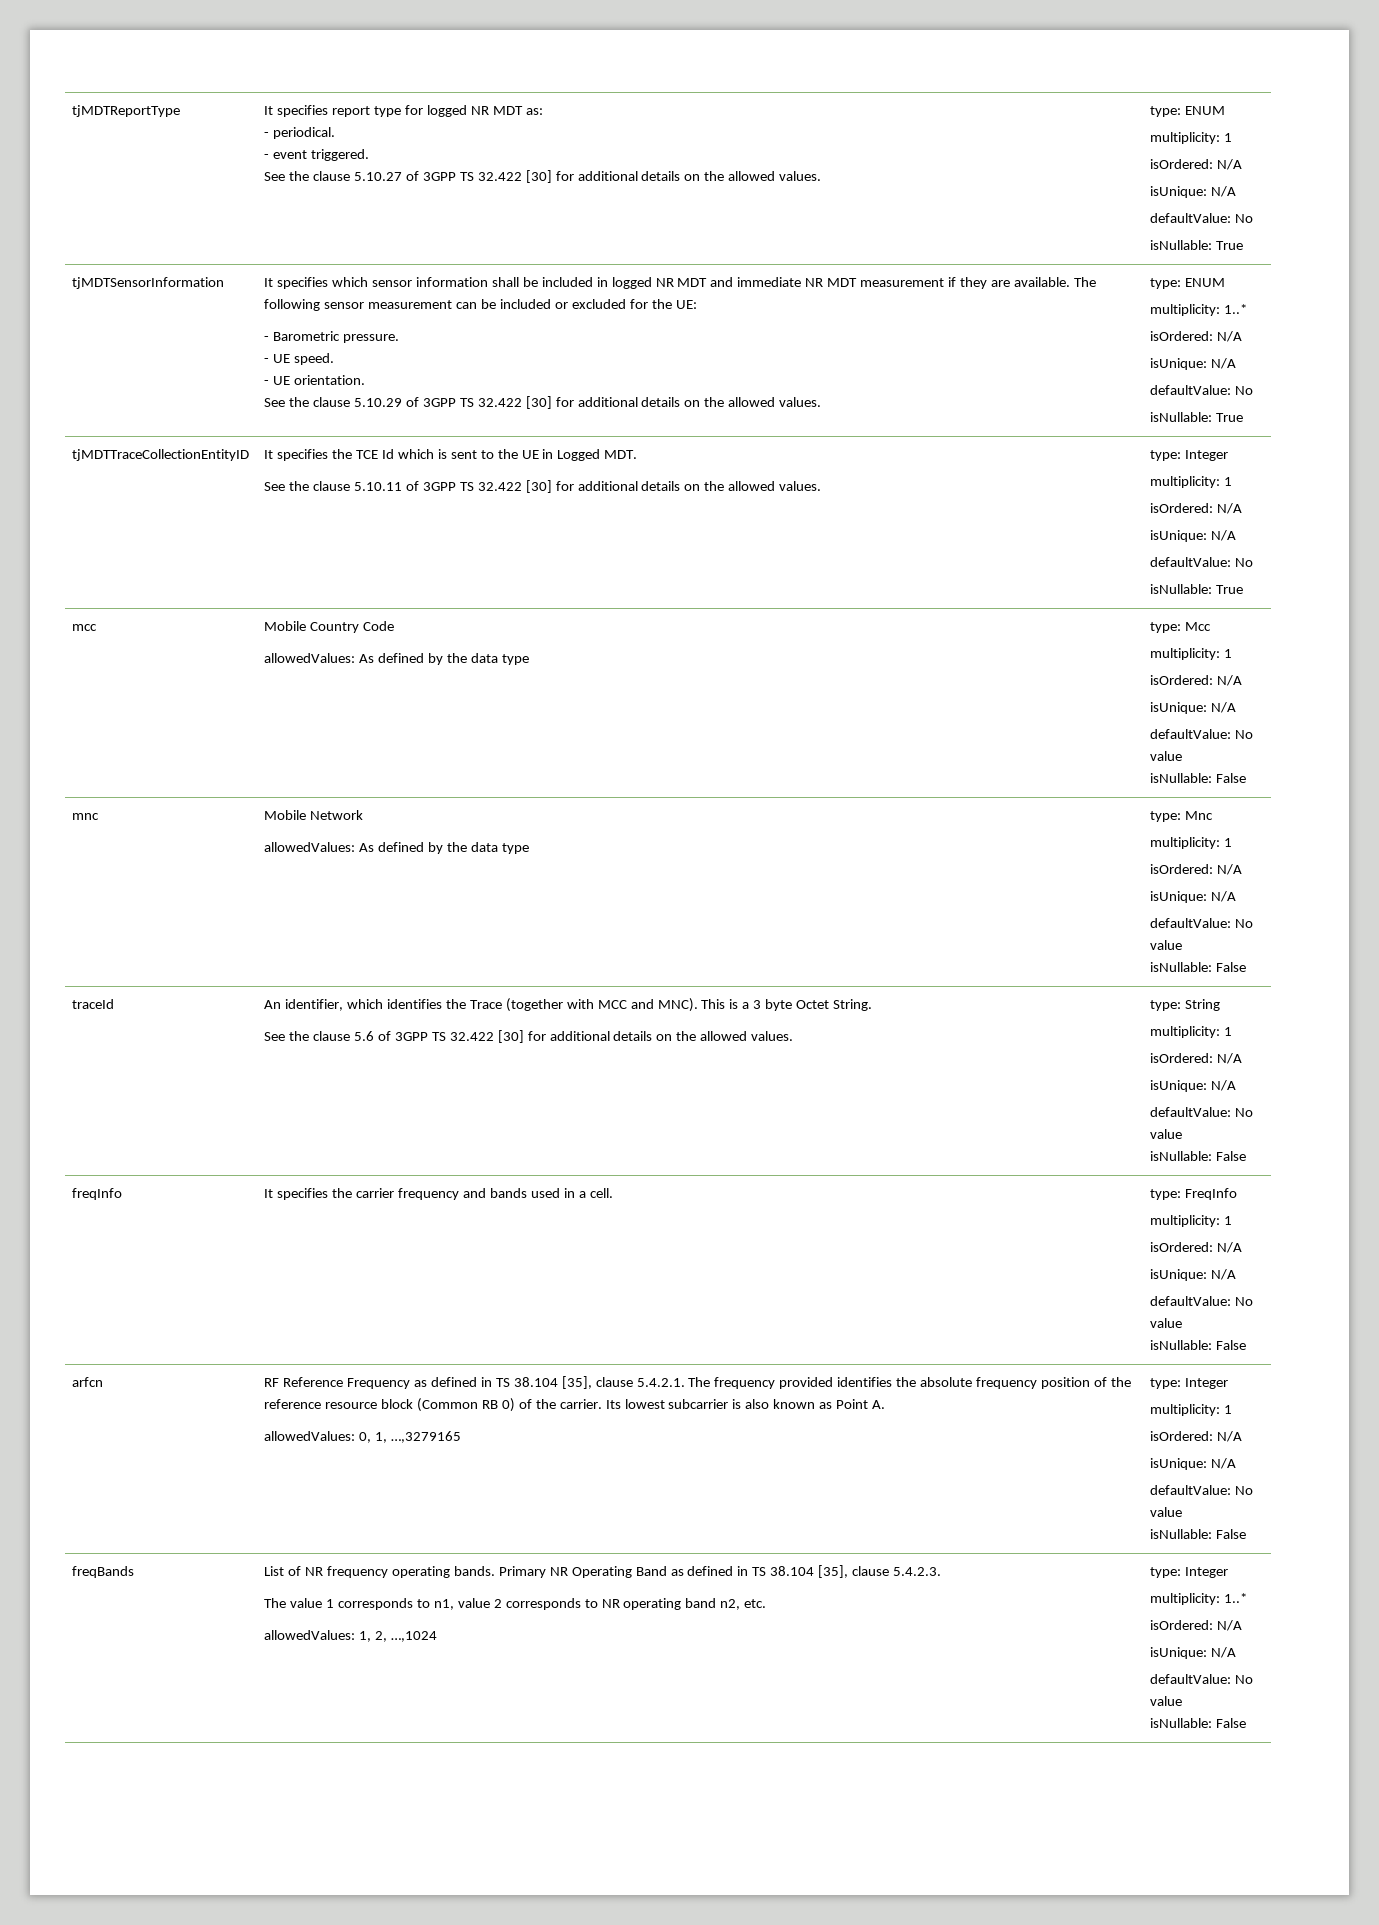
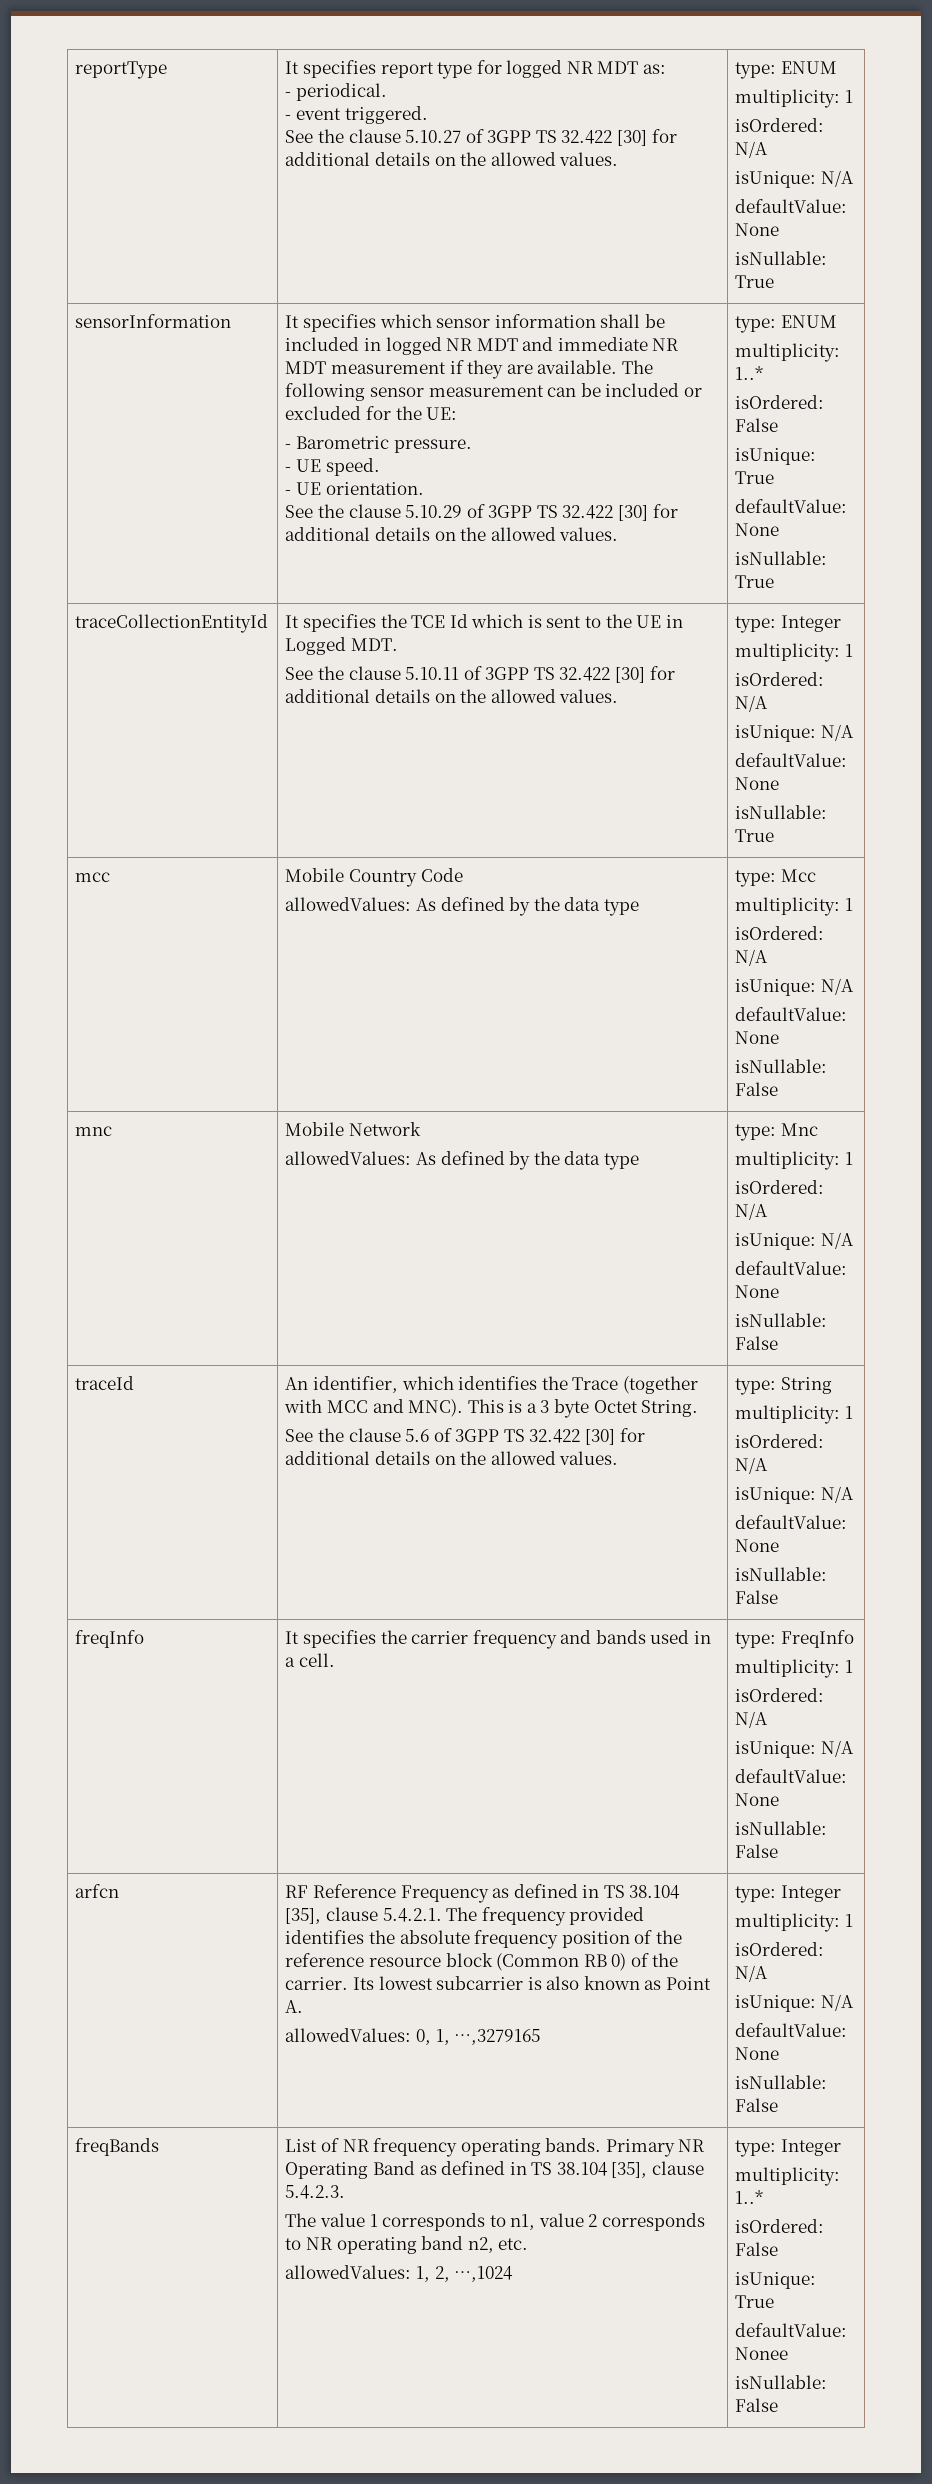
[72,105,181,117] tjMDTReportType -> [75,61,168,79] reportType
[1150,213,1254,223] [1150,240,1244,250] [72,277,225,289] defaultValue: No // isNullable: True // tjMDTSensorInformation -> [735,199,848,213] [735,223,780,236] [735,251,828,265] [735,275,775,288] [75,314,232,328] defaultValue: None // isNullable: True // sensorInformation
[1217,331,1243,342] [1150,358,1237,370] [1150,385,1254,395] [1150,412,1244,422] [72,449,250,461] N/A // isUnique: N/A // defaultValue: No // isNullable: True // tjMDTTraceCollectionEntityID -> [735,418,779,432] [735,448,817,465] [735,471,775,484] [735,499,848,513] [735,523,780,536] [735,551,828,565] [735,575,775,588] [75,614,269,633] False // isUnique: True // defaultValue: None // isNullable: True // traceCollectionEntityId
[1150,557,1254,567] defaultValue: No -> [735,753,848,767] [735,777,780,790] defaultValue: None
[1150,729,1254,739] [1150,751,1183,761] defaultValue: No value -> [735,1007,848,1021] [735,1031,780,1044] defaultValue: None
[1150,918,1254,928] [1150,940,1183,950] defaultValue: No value -> [735,1261,848,1275] [735,1285,780,1298] defaultValue: None
[1150,1107,1254,1117] [1150,1129,1183,1139] defaultValue: No value -> [735,1515,848,1529] [735,1539,780,1552] defaultValue: None
[1150,1296,1254,1306] [1150,1318,1183,1328] defaultValue: No value -> [735,1769,848,1783] [735,1793,780,1806] defaultValue: None
[1150,1485,1254,1495] [1150,1507,1183,1517] defaultValue: No value -> [735,2023,848,2037] [735,2047,780,2060] defaultValue: None
[1217,1620,1243,1631] [1150,1647,1237,1659] [1150,1674,1254,1684] [1150,1696,1183,1706] N/A // isUnique: N/A // defaultValue: No value -> [735,2242,779,2256] [735,2272,817,2289] [735,2295,775,2308] [735,2323,848,2337] [735,2347,789,2360] False // isUnique: True // defaultValue: Nonee

